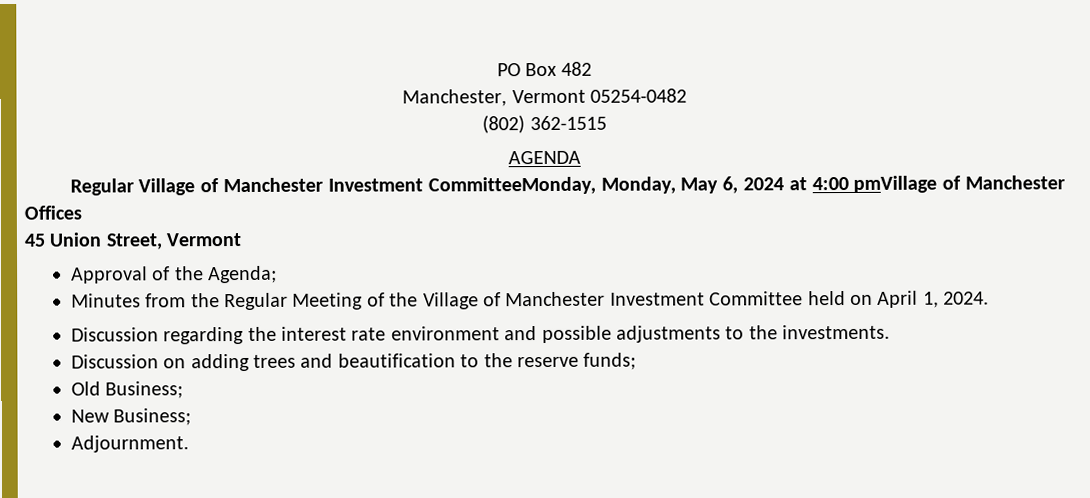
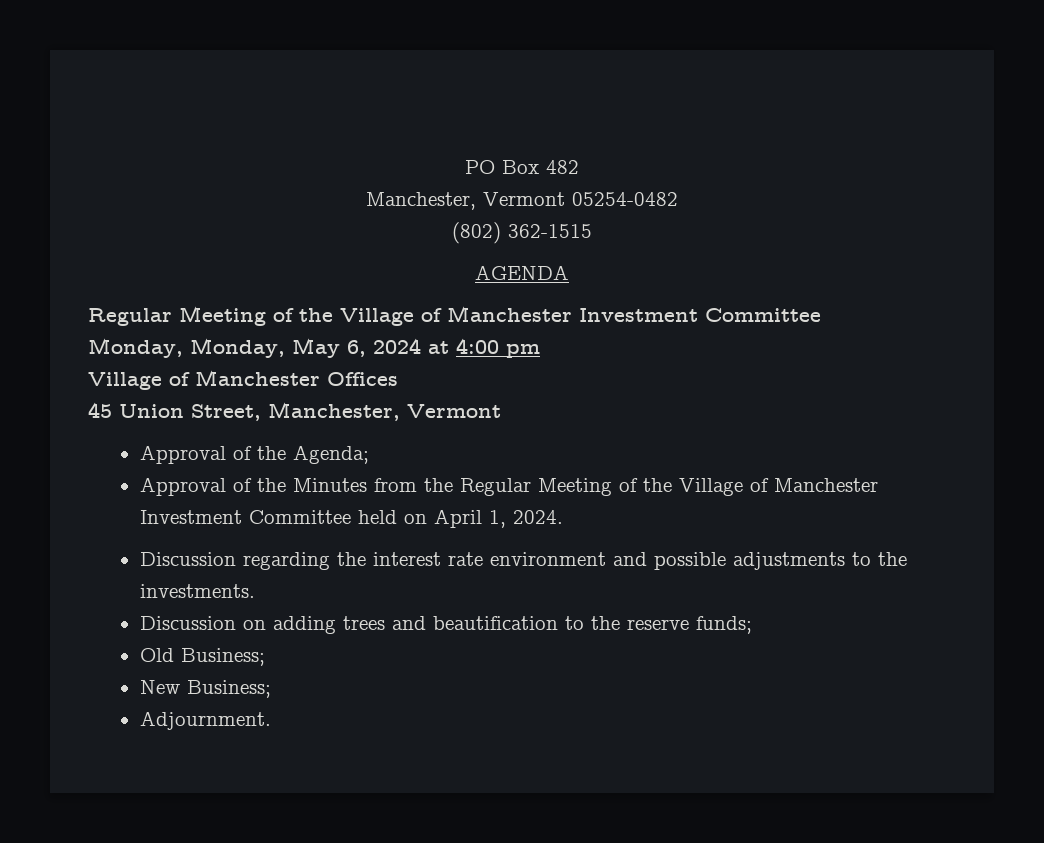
[138,176,596,196] Village of Manchester Investment CommitteeMonday, -> [179,306,821,326] [88,338,183,358] Meeting of the Village of Manchester Investment Committee // Monday,
[853,175,938,193] pmVillage -> [506,344,540,358] [88,372,162,390] pm // Village
(162, 241) none -> [268,402,400,421] Manchester,
(278, 274) none -> [139,477,286,496] Approval of the

